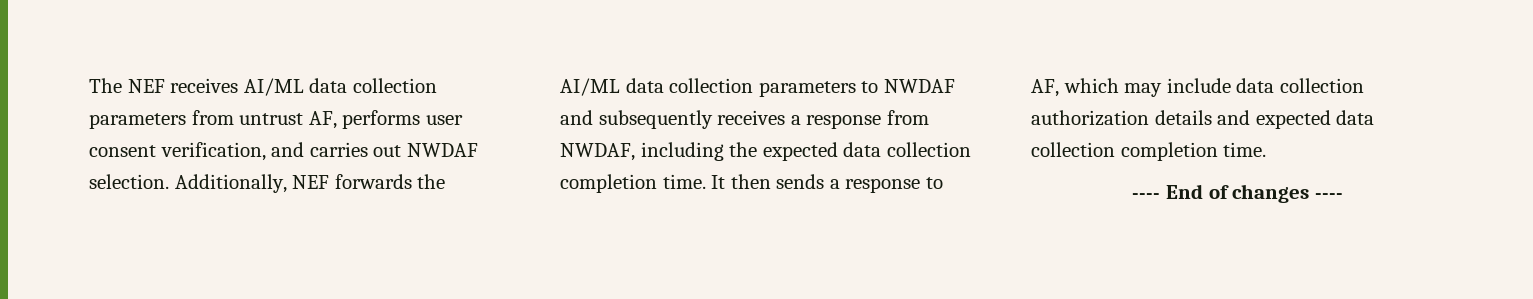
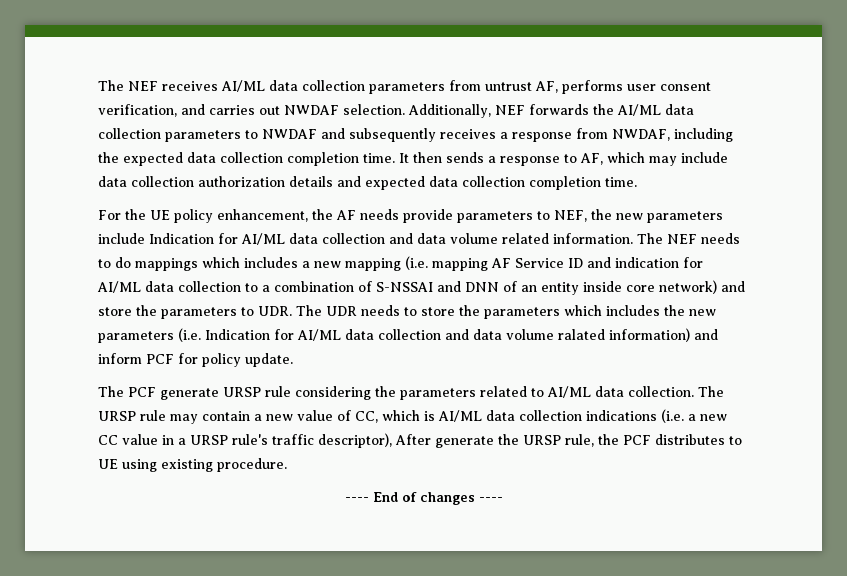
(1267, 149) none -> [98,209,723,223] [98,233,740,245] [98,256,703,271] [97,280,745,295] [98,305,716,319] [98,328,718,343] [98,353,293,367] [98,386,724,400] [98,409,727,424] [98,433,742,448] [98,458,287,472] // For the UE policy enhancement, the AF needs provide parameters to NEF, the new parameters include Indication for AI/ML data collection and data volume related information. The NEF needs to do mappings which includes a new mapping (i.e. mapping AF Service ID and indication for AI/ML data collection to a combination of S-NSSAI and DNN of an entity inside core network) and store the parameters to UDR. The UDR needs to store the parameters which includes the new parameters (i.e. Indication for AI/ML data collection and data volume ralated information) and inform PCF for policy update. // The PCF generate URSP rule considering the parameters related to AI/ML data collection. The URSP rule may contain a new value of CC, which is AI/ML data collection indications (i.e. a new CC value in a URSP rule's traffic descriptor), After generate the URSP rule, the PCF distributes to UE using existing procedure.

